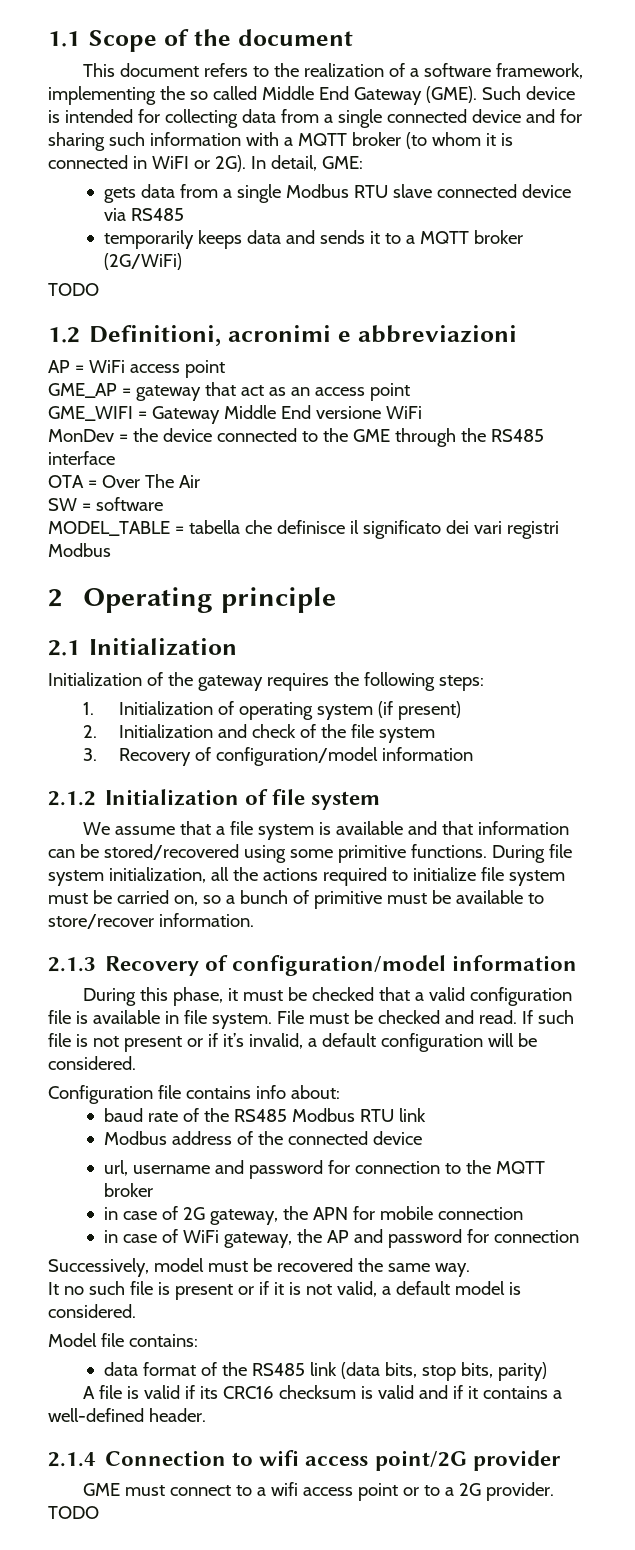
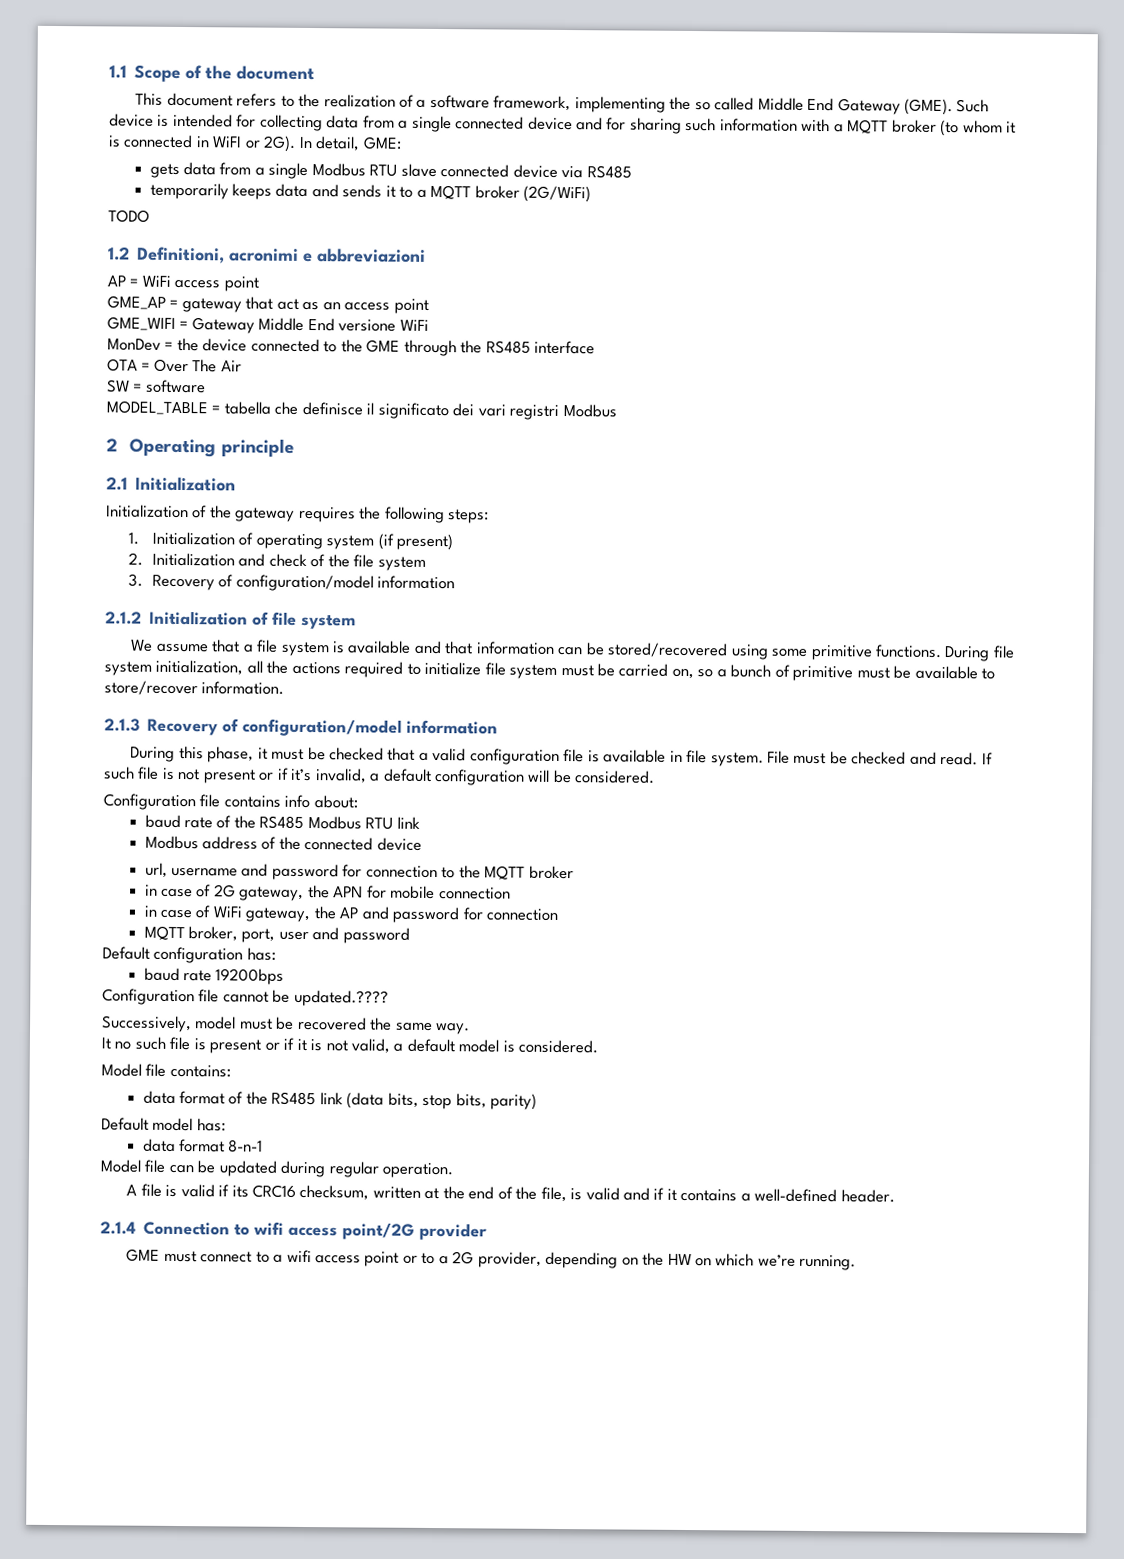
(579, 1236) none -> [143,925,410,944] [102,946,276,964] [143,967,285,985] [102,988,389,1007] // MQTT broker, port, user and password // Default configuration has: // baud rate 19200bps // Configuration file cannot be updated.????
(547, 1371) none -> [101,1117,226,1132] [142,1138,264,1153] [100,1159,454,1179] // Default model has: // data format 8-n-1 // Model file can be updated during regular operation.
[278,1385,356,1399] checksum -> [299,1184,567,1203] checksum, written at the end of the file,
[485,1482,554,1501] [48,1506,99,1519] provider. TODO -> [477,1251,857,1271] provider, depending on the HW on which we’re running.

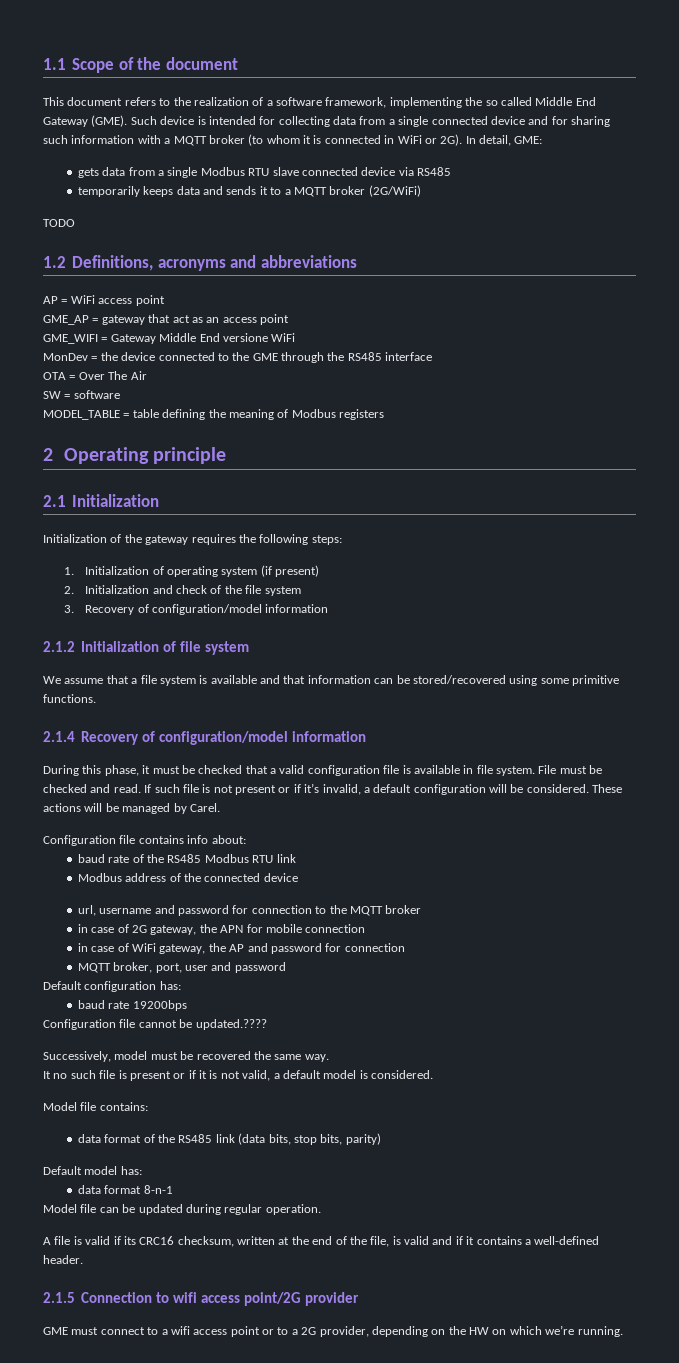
[212,136,243,148] WiFI -> [397,135,422,144] WiFi
[137,246,427,264] Definitioni, acronimi e abbreviazioni -> [72,255,358,271] Definitions, acronyms and abbreviations
[223,401,617,420] tabella che definisce il significato dei vari registri Modbus -> [132,409,384,420] table defining the meaning of Modbus registers
[944,645,1015,662] [104,659,996,682] [104,680,285,696] [104,718,140,732] During file system initialization, all the actions required to initialize file system must be carried on, so a bunch of primitive must be available to store/recover information. // 2.1.3 -> [43,731,75,742] // 2.1.4
(656, 777) none -> [592,784,623,793] [43,803,220,814] These actions will be managed by Carel.
[100,1221,136,1235] 2.1.4 -> [43,1292,75,1303] 2.1.5

